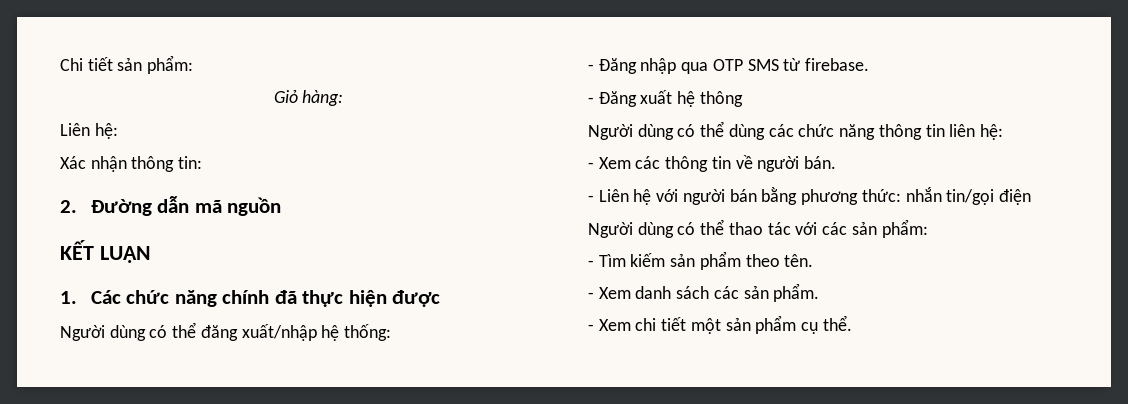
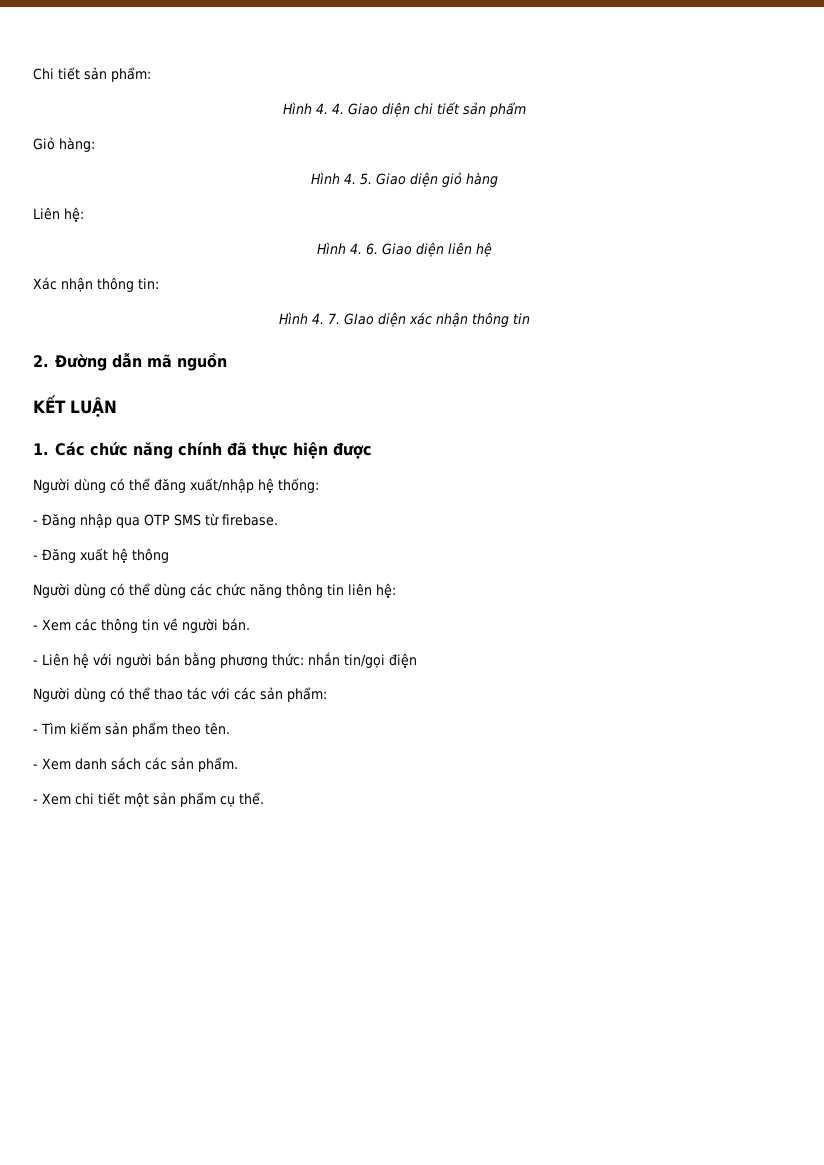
[273,90,344,106] [60,123,118,139] [60,156,203,172] Giỏ hàng: // Liên hệ: // Xác nhận thông tin: -> [282,102,526,117] [33,137,95,152] [310,172,498,187] [33,207,84,222] [316,242,492,257] [33,277,159,292] [278,312,530,327] Hình 4. 4. Giao diện chi tiết sản phẩm // Giỏ hàng: // Hình 4. 5. Giao diện giỏ hàng // Liên hệ: // Hình 4. 6. Giao diện liên hệ // Xác nhận thông tin: // Hình 4. 7. GIao diện xác nhận thông tin

